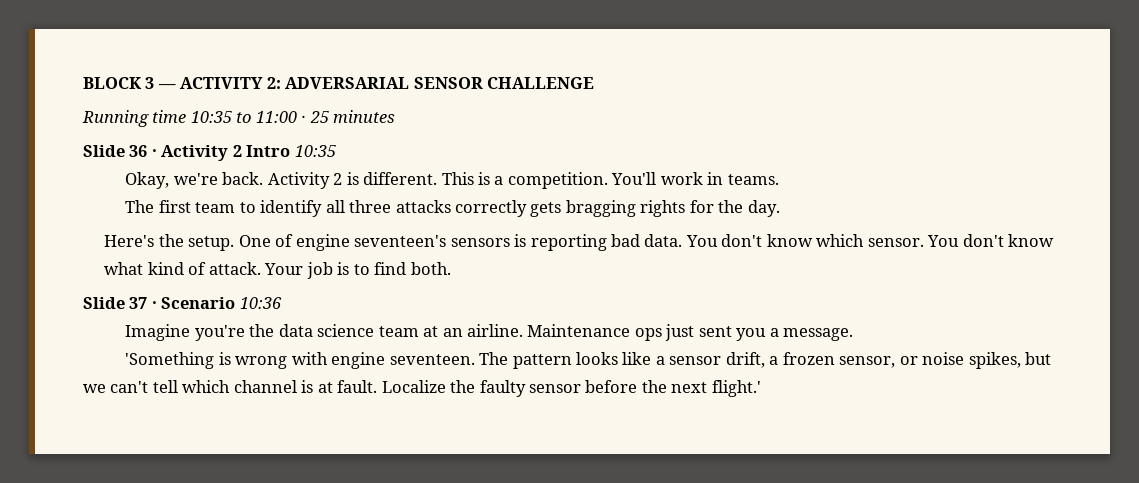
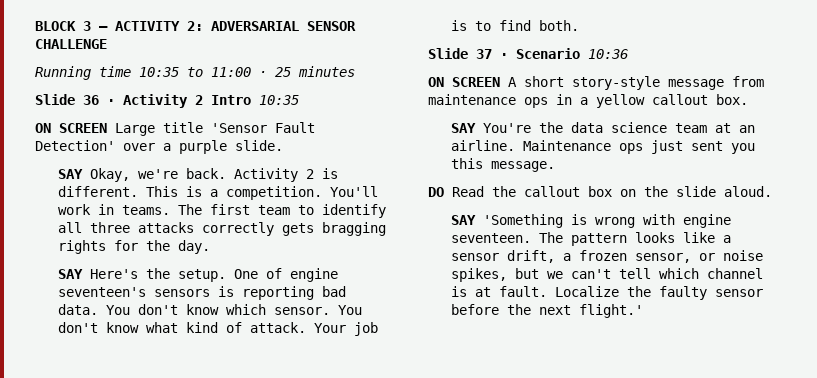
(336, 151) none -> [35,122,315,136] [35,140,283,154] [58,169,84,179] ON SCREEN Large title 'Sensor Fault Detection' over a purple slide. // SAY
(779, 179) // -> (171, 210) none
(780, 208) none -> [58,269,84,279] SAY
[125,324,245,341] Imagine you're -> [428,76,764,90] [428,94,748,108] [451,123,532,133] ON SCREEN A short story-style message from maintenance ops in a yellow callout box. // SAY You're
[769,328,779,337] a -> [451,158,484,169] this
(854, 334) none -> [428,186,772,197] [451,215,477,225] DO Read the callout box on the slide aloud. // SAY

